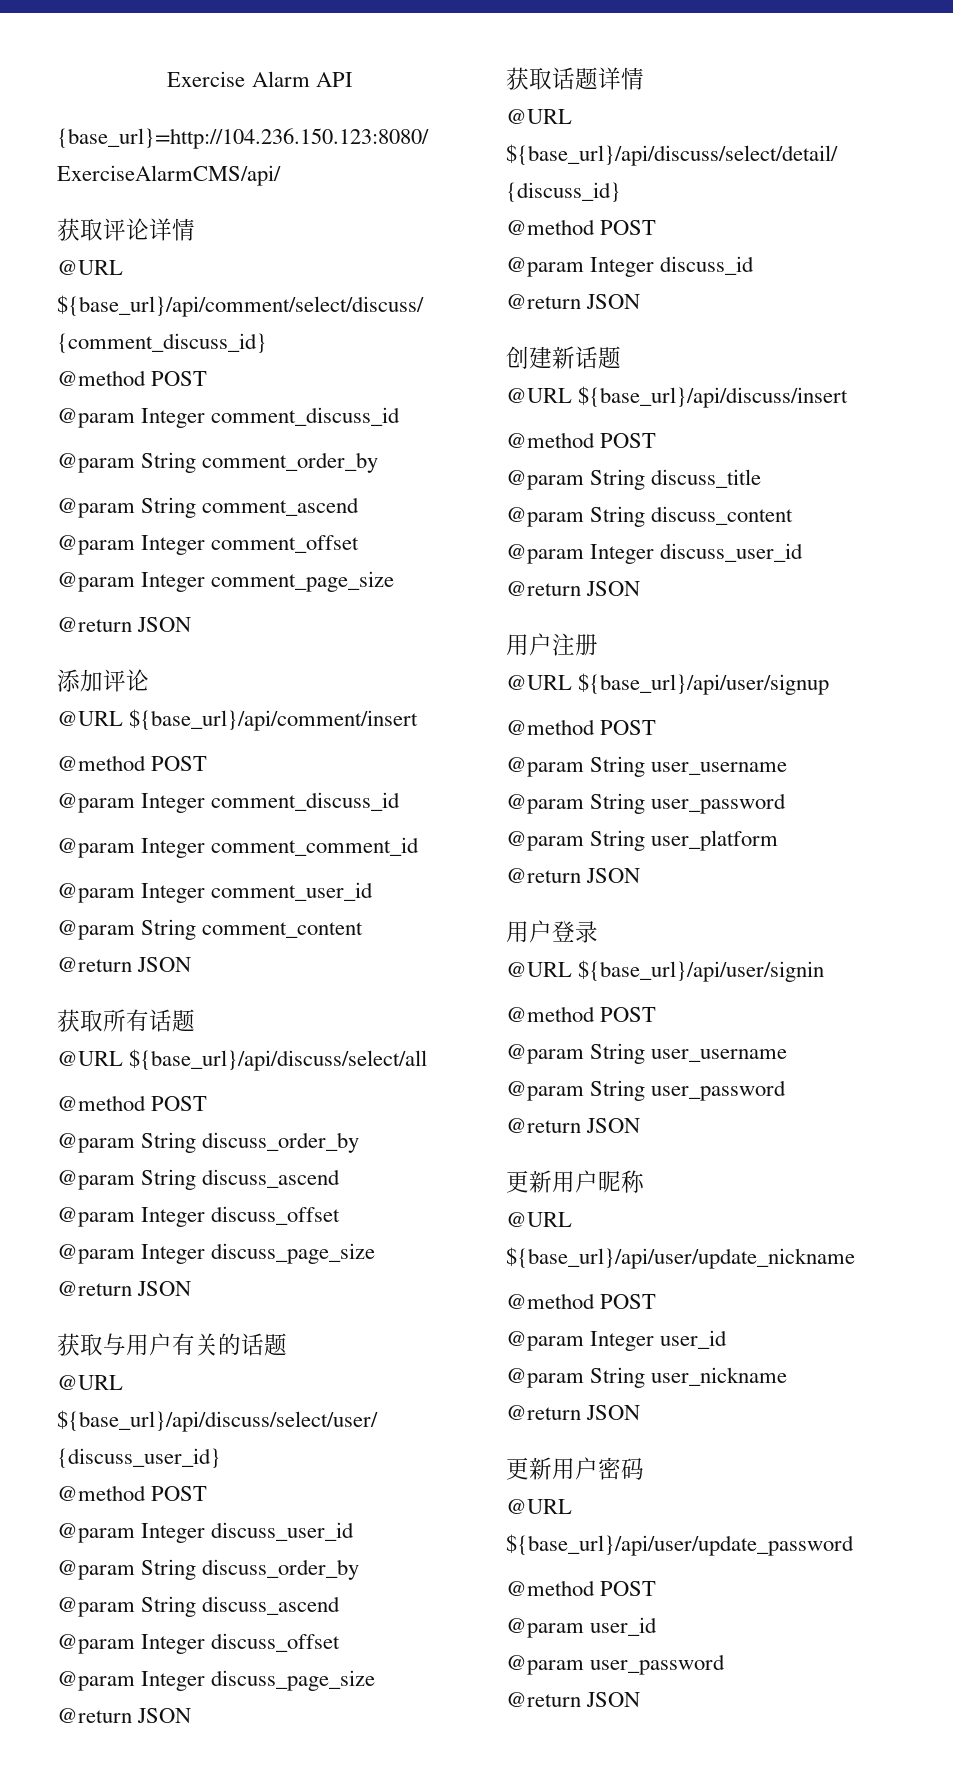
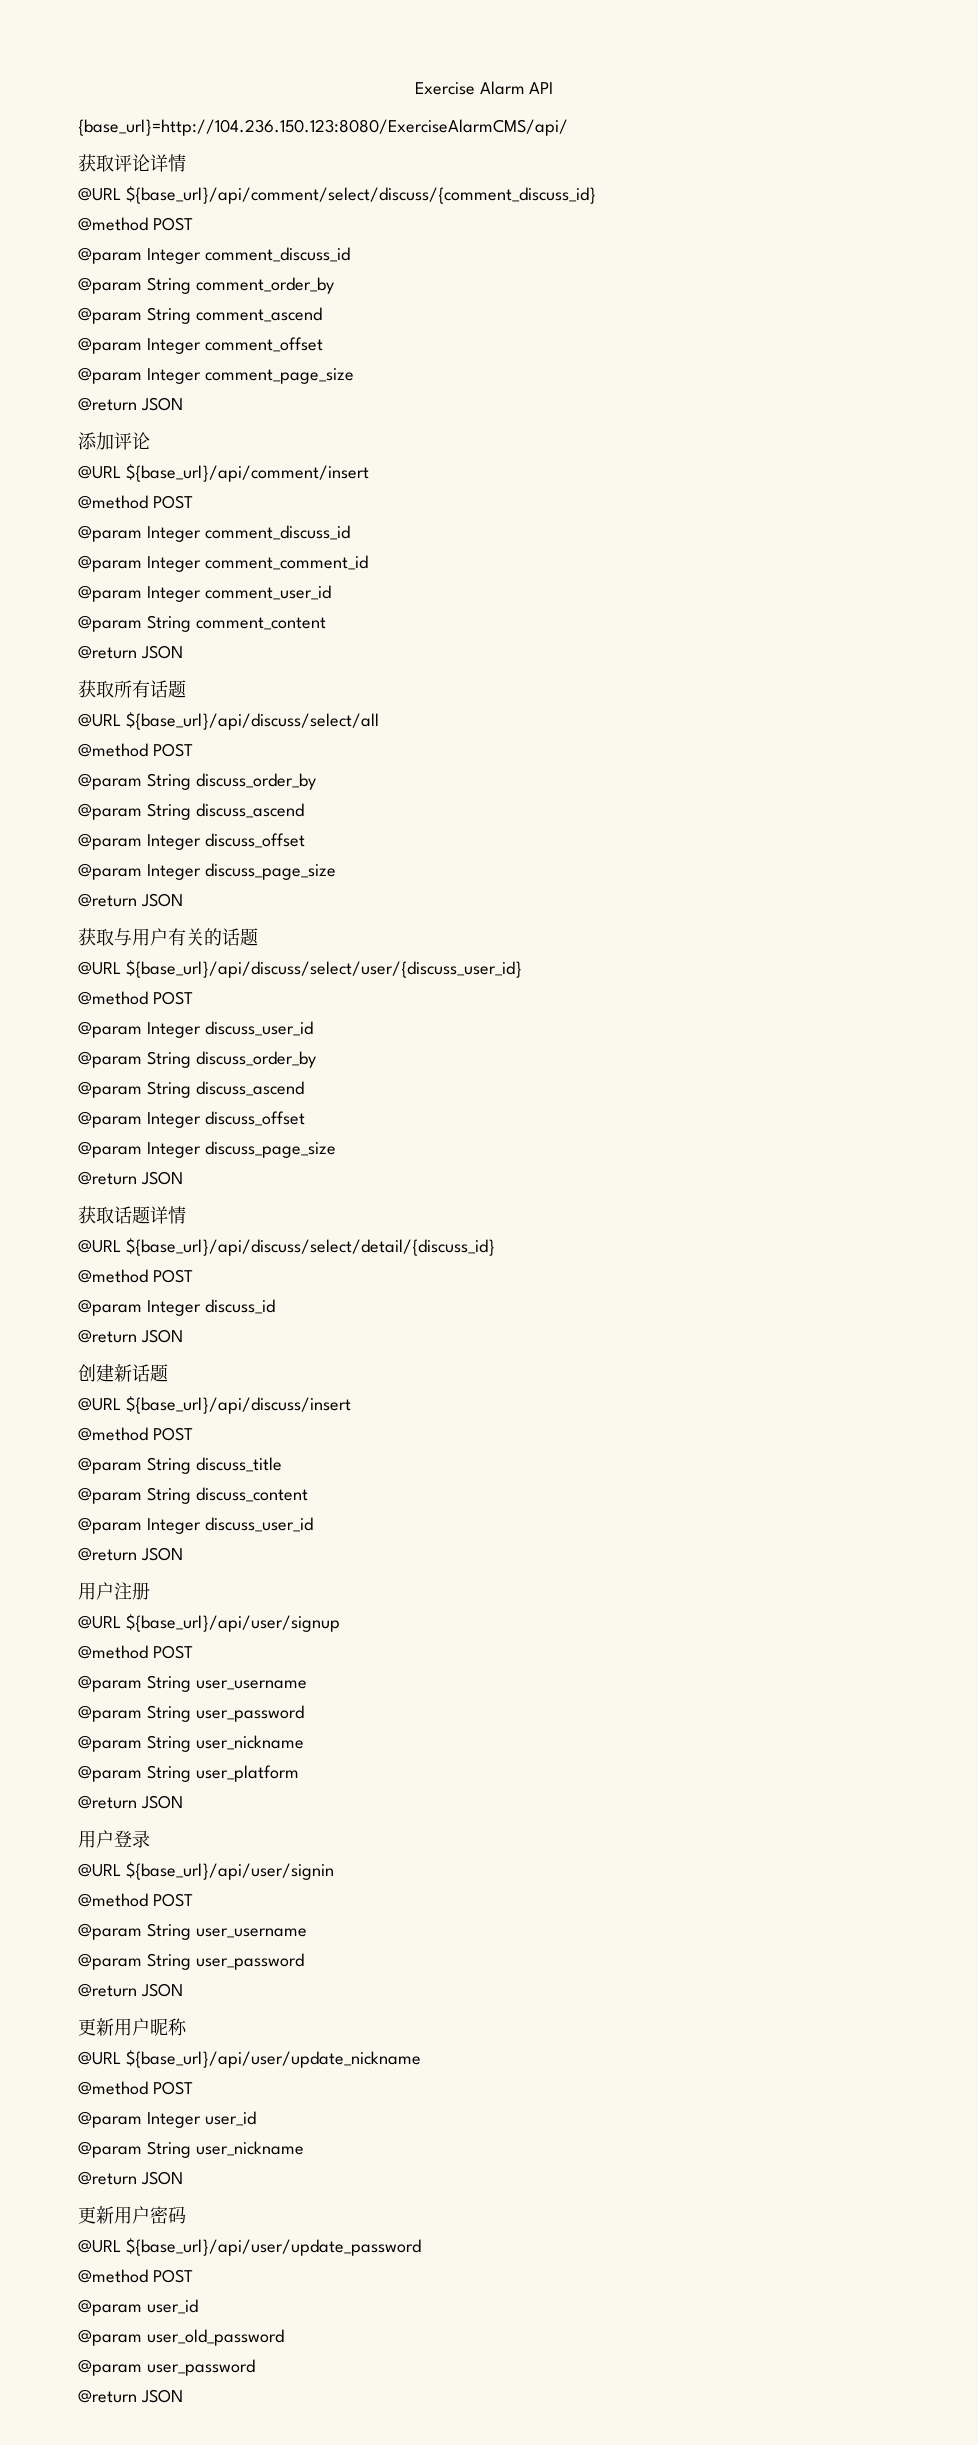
(787, 803) none -> [78,1735,304,1752] // @param String user_nickname
(658, 1626) none -> [78,2329,284,2346] // @param user_old_password

